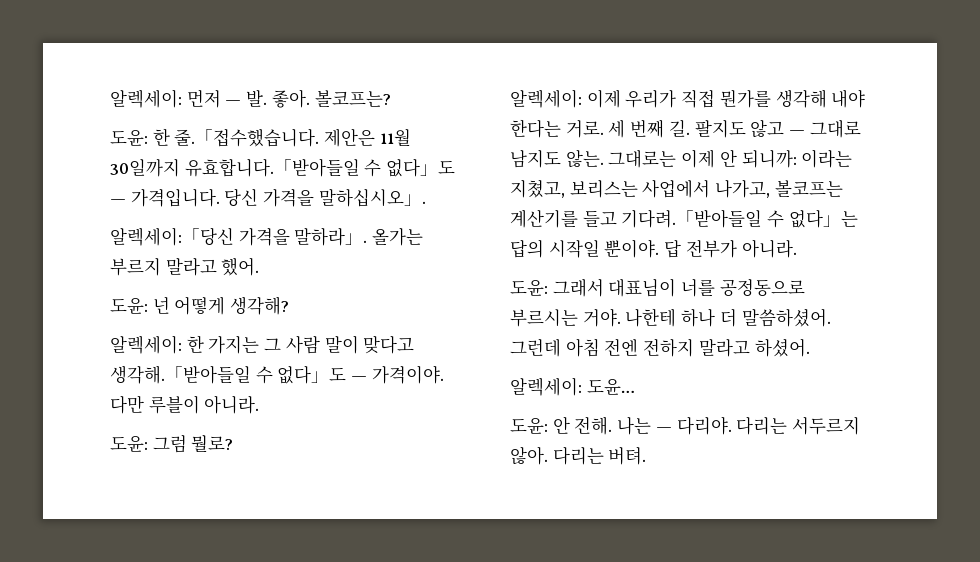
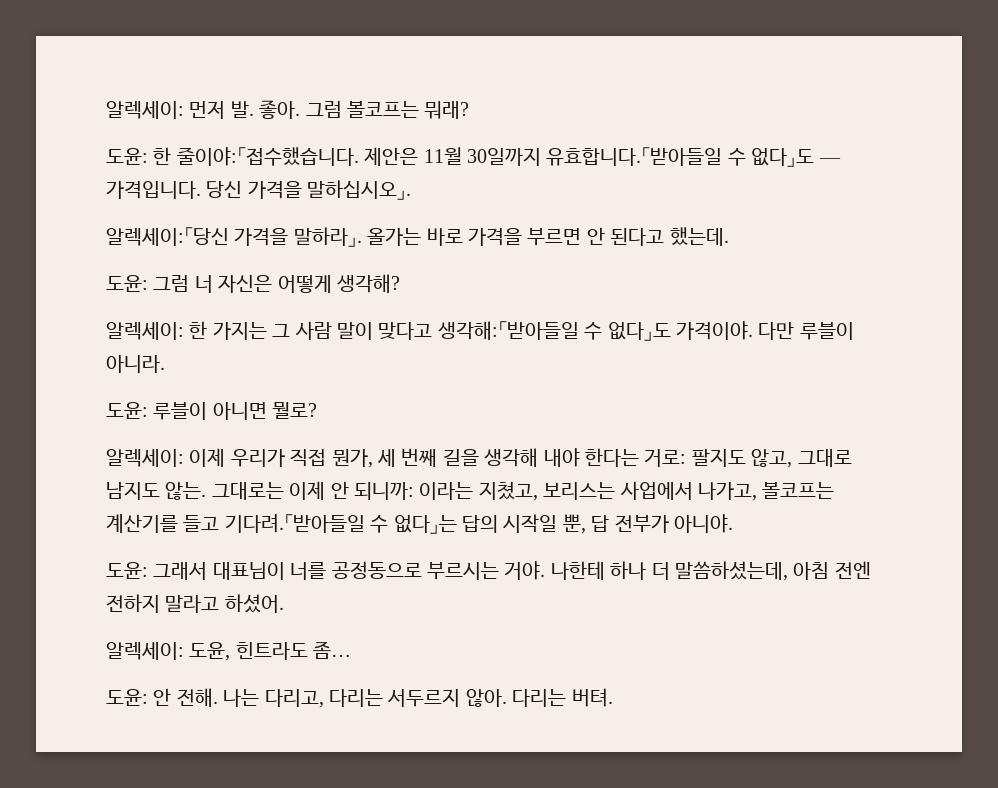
[225,100,242,105] — -> (226, 110) none
[314,90,391,107] 볼코프는? -> [305,101,470,119] 그럼 볼코프는 뭐래?
[174,129,196,146] 줄. -> [176,147,237,166] 줄이야:
[110,257,260,276] [110,296,170,314] 부르지 말라고 했어. // 도윤: 넌 -> [426,227,729,246] [106,275,273,293] 바로 가격을 부르면 안 된다고 했는데. // 도윤: 그럼 너 자신은
[110,365,368,384] 생각해.「받아들일 수 없다」도 — -> [437,321,671,341] 생각해:「받아들일 수 없다」도
[152,435,187,453] 그럼 -> [153,402,267,420] 루블이 아니면
[719,89,866,108] [510,119,806,138] 뭔가를 생각해 내야 한다는 거로. 세 번째 길. 팔지도 않고 — -> [331,448,793,468] 뭔가, 세 번째 길을 생각해 내야 한다는 거로: 팔지도 않고,
[604,239,660,258] 뿐이야. -> [562,514,586,534] 뿐,
[741,239,797,258] 아니라. -> [673,514,733,533] 아니야.
[741,308,831,327] [510,338,561,357] 말씀하셨어. 그런데 -> [674,561,788,581] 말씀하셨는데,
[586,379,635,395] 도윤… -> [189,642,352,661] 도윤, 힌트라도 좀…
[655,416,732,435] — 다리야. -> [264,689,324,708] 다리고,

